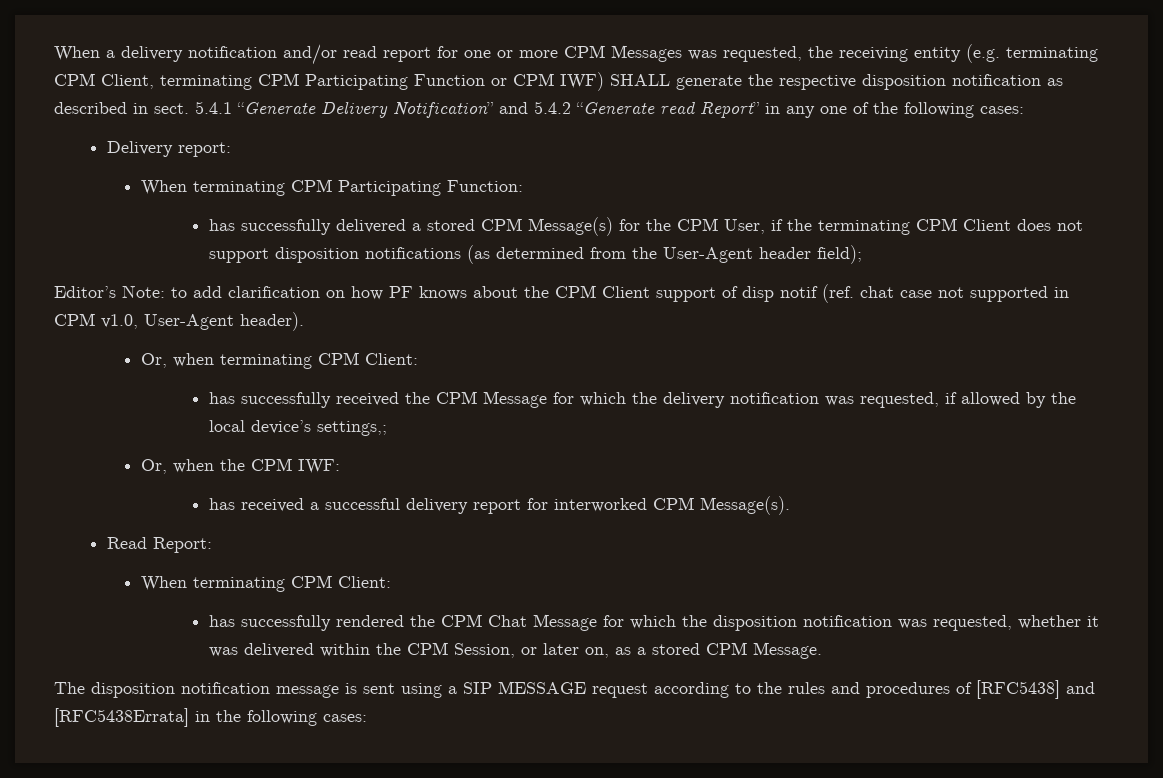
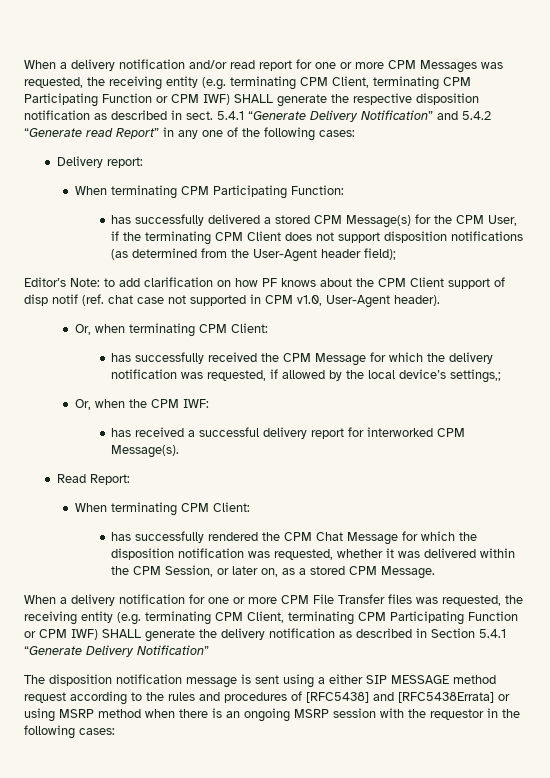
(823, 650) none -> [24,594,523,606] [24,611,518,625] [24,628,506,642] [24,645,209,657] // When a delivery notification for one or more CPM File Transfer files was requested, the receiving entity (e.g. terminating CPM Client, terminating CPM Participating Function or CPM IWF) SHALL generate the delivery notification as described in Section 5.4.1 “Generate Delivery Notification”
(457, 690) none -> [329,674,363,684] either
(586, 687) none -> [453,675,496,684] method
(189, 717) none -> [498,694,510,701] [24,708,484,722] or using MSRP method when there is an ongoing MSRP session with the requestor

